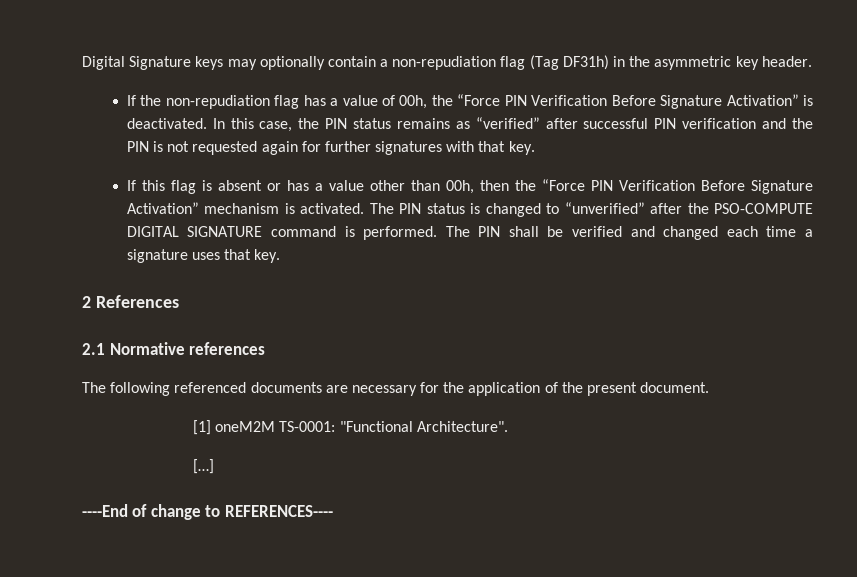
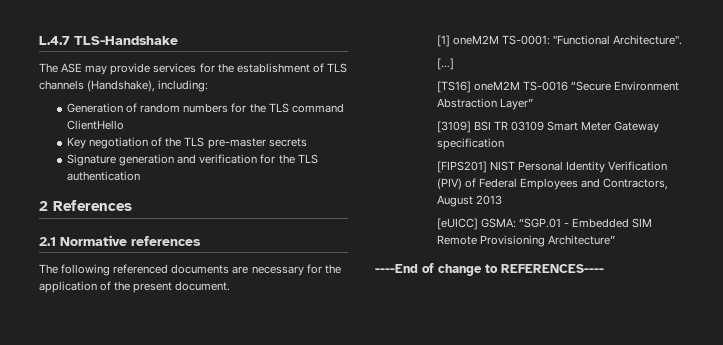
[82,55,812,70] [126,94,814,109] [126,117,814,132] [126,141,535,155] [126,179,814,194] [126,202,814,217] [126,226,813,240] [126,249,281,263] Digital Signature keys may optionally contain a non-repudiation flag (Tag DF31h) in the asymmetric key header. // If the non-repudiation flag has a value of 00h, the “Force PIN Verification Before Signature Activation” is deactivated. In this case, the PIN status remains as “verified” after successful PIN verification and the PIN is not requested again for further signatures with that key. // If this flag is absent or has a value other than 00h, then the “Force PIN Verification Before Signature Activation” mechanism is activated. The PIN status is changed to “unverified” after the PSO-COMPUTE DIGITAL SIGNATURE command is performed. The PIN shall be verified and changed each time a signature uses that key. -> [39,36,178,45] [39,63,347,75] [39,80,209,92] [67,103,344,113] [67,120,125,130] [67,137,307,149] [67,154,318,166] [67,171,141,181] L.4.7 TLS-Handshake // The ASE may provide services for the establishment of TLS channels (Handshake), including: // Generation of random numbers for the TLS command ClientHello // Key negotiation of the TLS pre-master secrets // Signature generation and verification for the TLS authentication
(215, 466) none -> [436,81,679,93] [436,98,533,110] [436,121,660,133] [436,138,504,150] [436,161,667,173] [436,178,669,190] [436,195,502,207] [436,218,653,230] [436,235,615,247] // [TS16] oneM2M TS-0016 “Secure Environment Abstraction Layer” // [3109] BSI TR 03109 Smart Meter Gateway specification // [FIPS201] NIST Personal Identity Verification (PIV) of Federal Employees and Contractors, August 2013 // [eUICC] GSMA: “SGP.01 - Embedded SIM Remote Provisioning Architecture”

